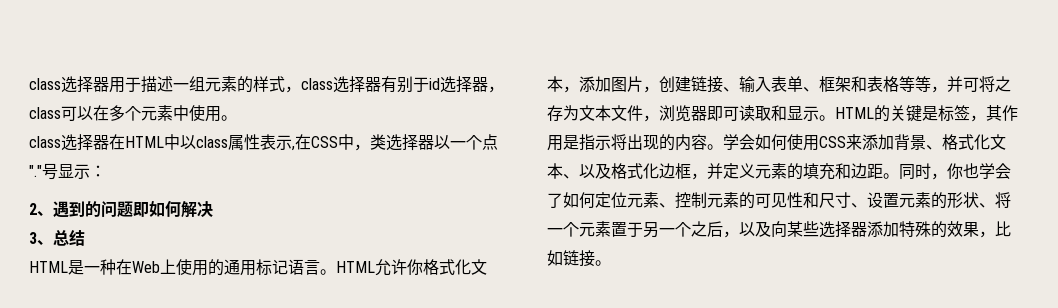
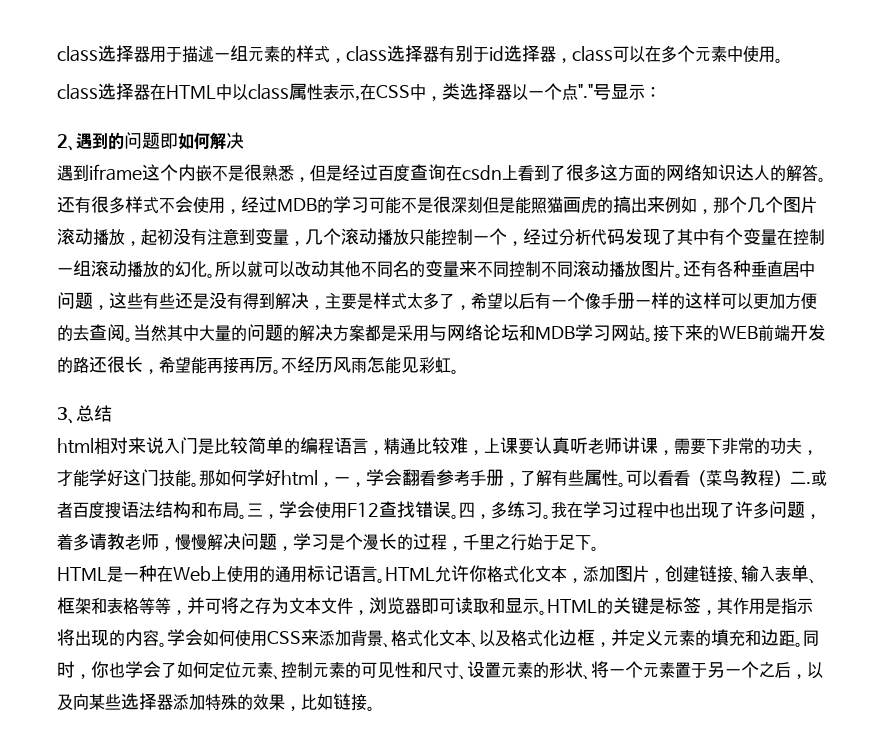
[29,229,85,246] 3、总结 -> [57,164,826,182] [57,196,817,214] [57,228,825,246] [57,260,815,278] [57,292,817,310] [57,324,826,342] [57,356,459,374] [57,405,112,424] [57,437,818,455] [57,469,827,487] [57,501,821,519] [57,533,599,551] 遇到iframe这个内嵌不是很熟悉，但是经过百度查询在csdn上看到了很多这方面的网络知识达人的解答。还有很多样式不会使用，经过MDB的学习可能不是很深刻但是能照猫画虎的搞出来例如，那个几个图片滚动播放，起初没有注意到变量，几个滚动播放只能控制一个，经过分析代码发现了其中有个变量在控制一组滚动播放的幻化。所以就可以改动其他不同名的变量来不同控制不同滚动播放图片。还有各种垂直居中问题，这些有些还是没有得到解决，主要是样式太多了，希望以后有一个像手册一样的这样可以更加方便的去查阅。当然其中大量的问题的解决方案都是采用与网络论坛和MDB学习网站。接下来的WEB前端开发的路还很长，希望能再接再厉。不经历风雨怎能见彩虹。 // 3、总结 // html相对来说入门是比较简单的编程语言，精通比较难，上课要认真听老师讲课，需要下非常的功夫，才能学好这门技能。那如何学好html，一，学会翻看参考手册，了解有些属性。可以看看（菜鸟教程）二.或者百度搜语法结构和布局。三，学会使用F12查找错误。四，多练习。我在学习过程中也出现了许多问题，着多请教老师，慢慢解决问题，学习是个漫长的过程，千里之行始于足下。

